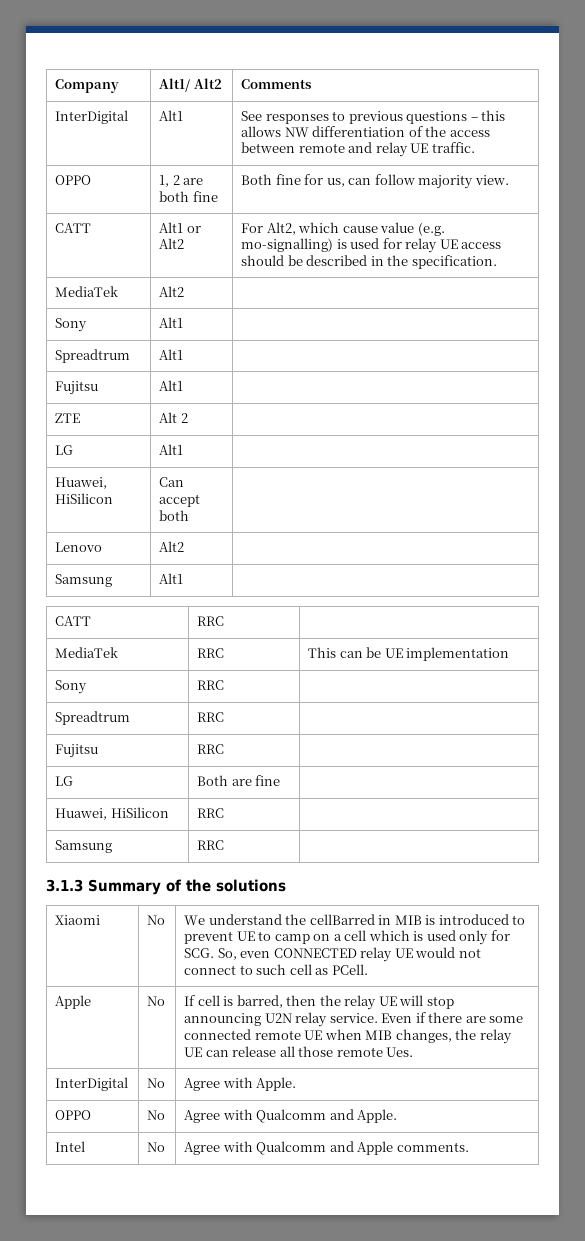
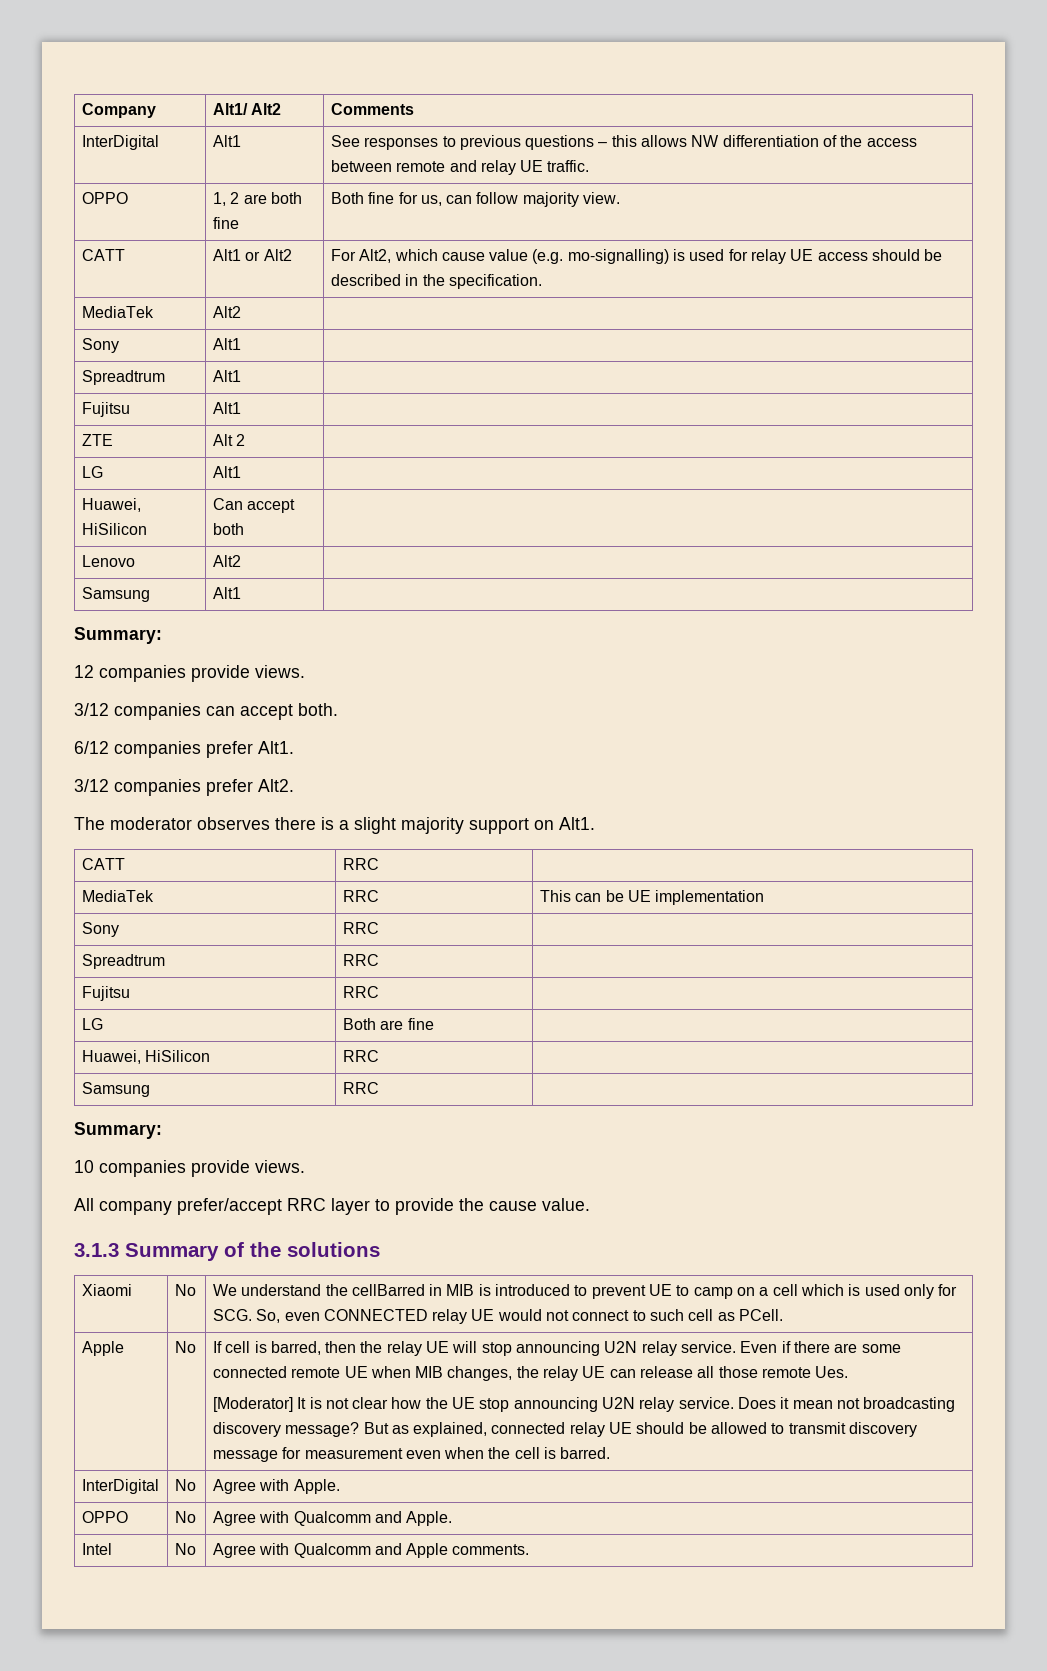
(184, 578) none -> [74,627,162,644] [74,665,305,682] [74,703,338,720] [74,741,294,758] [74,779,294,796] [74,817,595,834] // Summary: // 12 companies provide views. // 3/12 companies can accept both. // 6/12 companies prefer Alt1. // 3/12 companies prefer Alt2. // The moderator observes there is a slight majority support on Alt1.
(225, 845) none -> [74,1122,162,1139] [74,1160,305,1177] [74,1198,590,1215] // Summary: // 10 companies provide views. // All company prefer/accept RRC layer to provide the cause value.
(414, 1052) none -> [212,1397,956,1412] [212,1422,918,1437] [212,1447,611,1462] // [Moderator] It is not clear how the UE stop announcing U2N relay service. Does it mean not broadcasting discovery message? But as explained, connected relay UE should be allowed to transmit discovery message for measurement even when the cell is barred.

